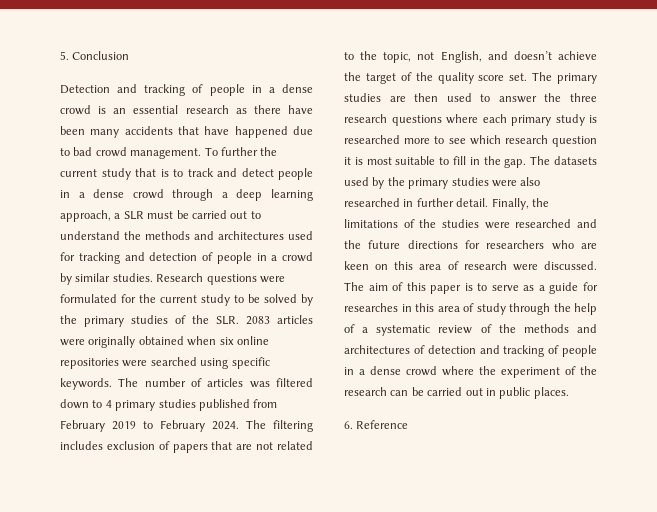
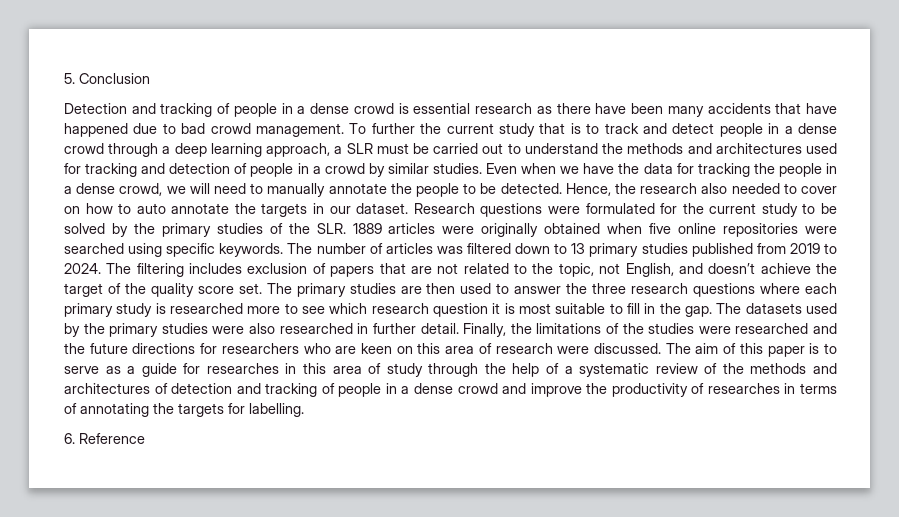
[113,108,127,114] an -> (409, 108) none
(153, 277) none -> [486,163,837,177] [64,183,838,197] [64,203,409,217] Even when we have the data for tracking the people in a dense crowd, we will need to manually annotate the people to be detected. Hence, the research also needed to cover on how to auto annotate the targets in our dataset.
[246,316,270,325] 2083 -> [352,223,382,234] 1889
[219,337,234,345] six -> [649,223,672,234] five
[105,400,112,408] 4 -> [571,243,586,254] 13
[60,420,105,432] February -> (786, 248) none
[160,420,205,432] February -> (837, 248) none
[442,366,597,378] [344,387,569,399] where the experiment of the research can be carried out in public places. -> [502,383,837,397] [64,403,304,417] and improve the productivity of researches in terms of annotating the targets for labelling.

